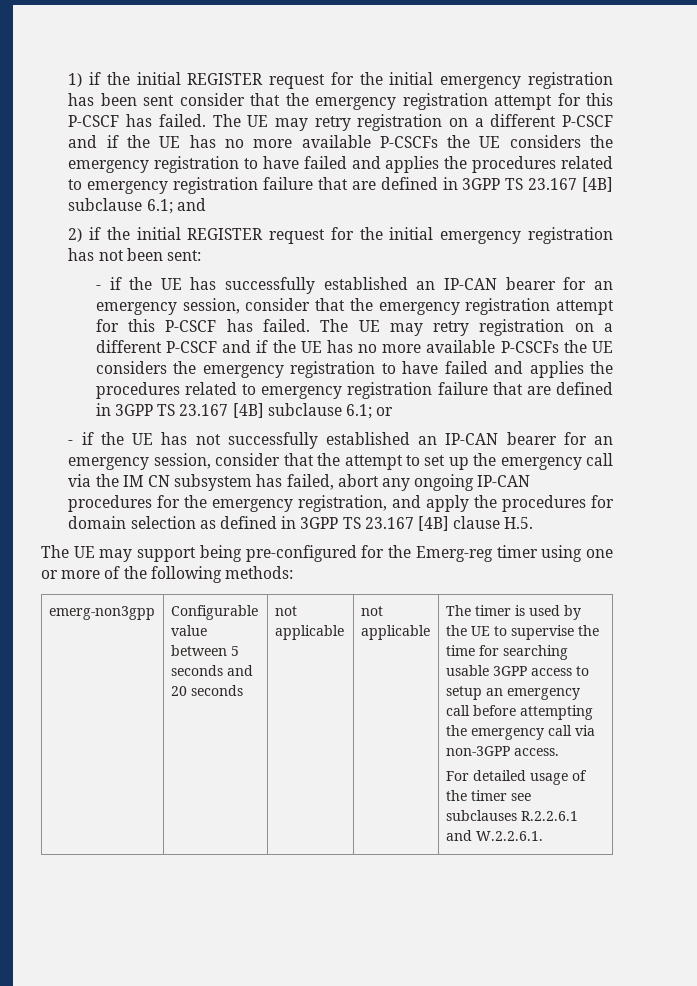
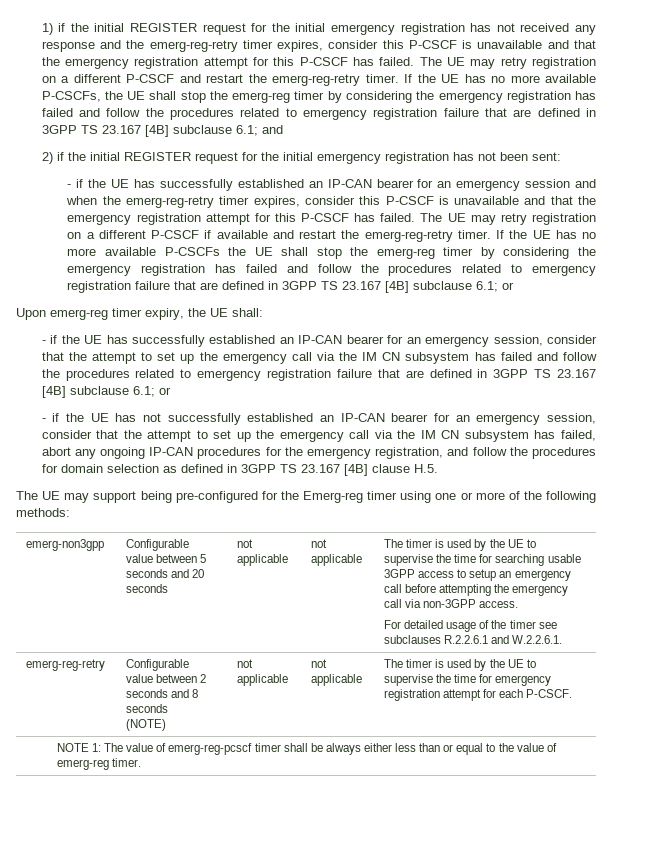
[100,93,245,106] been sent consider -> [496,23,596,35] [41,40,569,52] not received any response and the emerg-reg-retry timer expires, consider this P-CSCF is unavailable and
[106,135,613,148] [68,156,440,173] if the UE has no more available P-CSCFs the UE considers the emergency registration to have failed and applies -> [206,74,596,86] [41,91,596,103] [41,108,141,117] restart the emerg-reg-retry timer. If the UE has no more available P-CSCFs, the UE shall stop the emerg-reg timer by considering the emergency registration has failed and follow
[182,298,311,314] session, consider -> [525,179,597,188] [66,196,546,208] session and when the emerg-reg-retry timer expires, consider this P-CSCF is unavailable and
[222,340,613,353] [95,361,584,378] and if the UE has no more available P-CSCFs the UE considers the emergency registration to have failed and applies -> [204,230,596,242] [67,247,596,259] [67,264,596,276] [67,281,515,293] [16,308,263,320] [41,335,597,347] [41,352,597,364] if available and restart the emerg-reg-retry timer. If the UE has no more available P-CSCFs the UE shall stop the emerg-reg timer by considering the emergency registration has failed and follow the procedures related to emergency registration failure that are defined in 3GPP TS 23.167 [4B] subclause 6.1; or // Upon emerg-reg timer expiry, the UE shall: // - if the UE has successfully established an IP-CAN bearer for an emergency session, consider that the attempt to set up the emergency call via the IM CN subsystem has failed and follow
[426,495,470,512] apply -> [472,447,507,456] follow
(543, 836) none -> [26,659,106,671] [126,659,190,671] [126,674,207,683] [126,689,199,698] [126,704,169,713] [126,719,167,731] [237,659,254,668] [237,674,289,686] [311,659,328,668] [311,674,363,686] [384,659,536,671] [384,674,552,686] [384,689,573,701] [56,743,557,755] [56,758,141,770] // emerg-reg-retry | Configurable value between 2 seconds and 8 seconds // (NOTE) | not applicable | not applicable | The timer is used by the UE to supervise the time for emergency registration attempt for each P-CSCF. // NOTE 1: The value of emerg-reg-pcscf timer shall be always either less than or equal to the value of emerg-reg timer.

